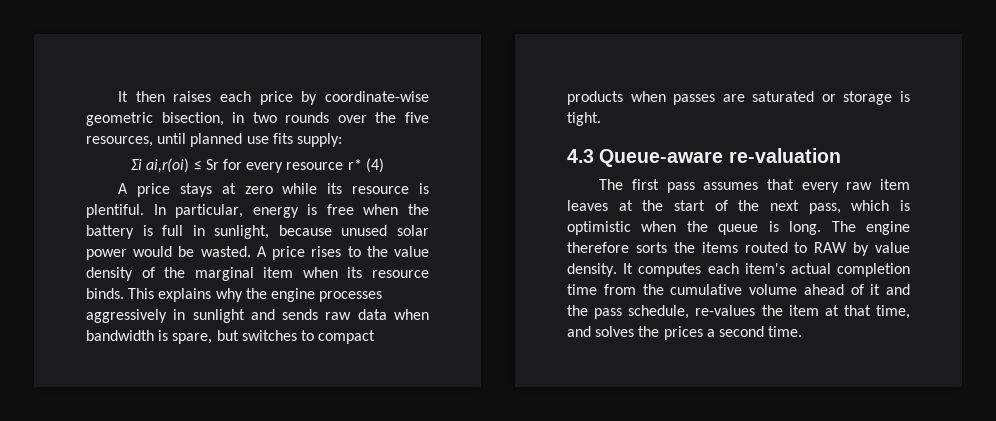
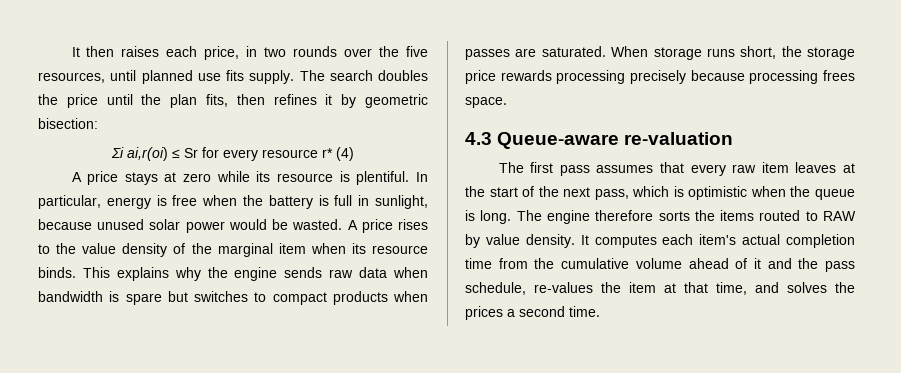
[259,91,429,105] [86,112,224,126] price by coordinate-wise geometric bisection, -> [204,46,240,60] price,
[296,133,342,147] supply: -> [249,70,428,84] [38,94,429,108] [38,118,98,129] supply. The search doubles the price until the plan fits, then refines it by geometric bisection:
[319,291,383,302] [86,309,275,323] processes aggressively in sunlight and -> (278, 274) none
[172,333,213,344] spare, -> [125,293,162,305] spare
[752,91,910,105] [567,112,601,126] saturated or storage is tight. -> [541,46,855,60] [465,70,855,84] [465,97,507,108] saturated. When storage runs short, the storage price rewards processing precisely because processing frees space.

